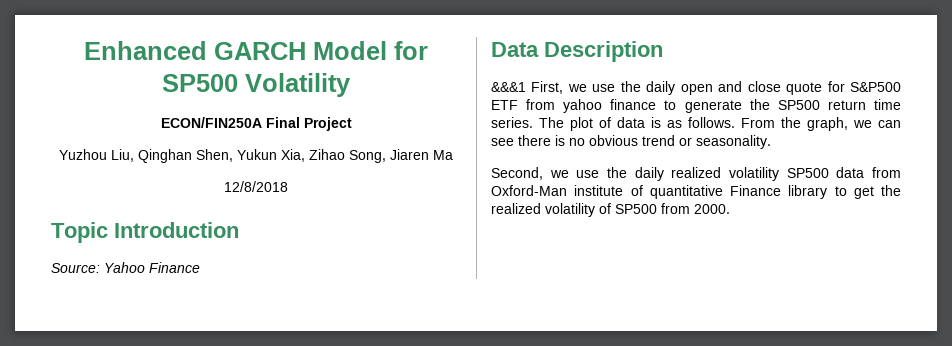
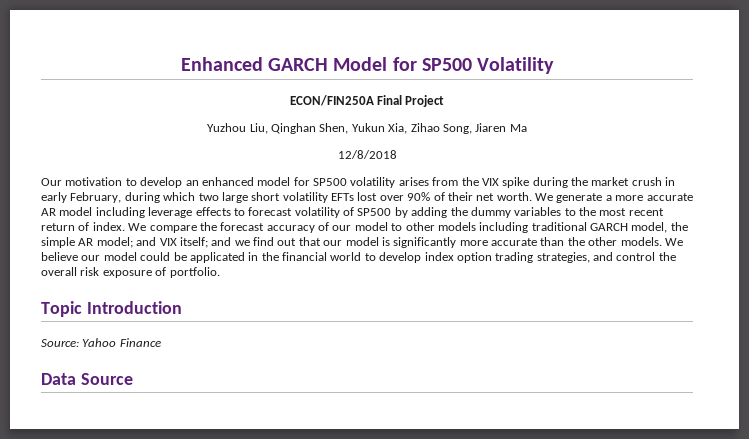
(288, 186) none -> [41,177,676,188] [41,192,693,203] [41,207,664,218] [41,222,688,233] [41,237,683,248] [41,252,676,263] [41,267,220,278] // Our motivation to develop an enhanced model for SP500 volatility arises from the VIX spike during the market crush in early February, during which two large short volatility EFTs lost over 90% of their net worth. We generate a more accurate AR model including leverage effects to forecast volatility of SP500 by adding the dummy variables to the most recent return of index. We compare the forecast accuracy of our model to other models including traditional GARCH model, the simple AR model; and VIX itself; and we find out that our model is significantly more accurate than the other models. We believe our model could be applicated in the financial world to develop index option trading strategies, and control the overall risk exposure of portfolio.
[544,41,663,62] [491,81,901,95] [491,99,901,113] [491,117,901,131] [491,135,771,149] [491,167,901,181] [491,185,901,199] [491,203,730,217] Description // &&&1 First, we use the daily open and close quote for S&P500 ETF from yahoo finance to generate the SP500 return time series. The plot of data is as follows. From the graph, we can see there is no obvious trend or seasonality. // Second, we use the daily realized volatility SP500 data from Oxford-Man institute of quantitative Finance library to get the realized volatility of SP500 from 2000. -> [80,373,133,385] Source

